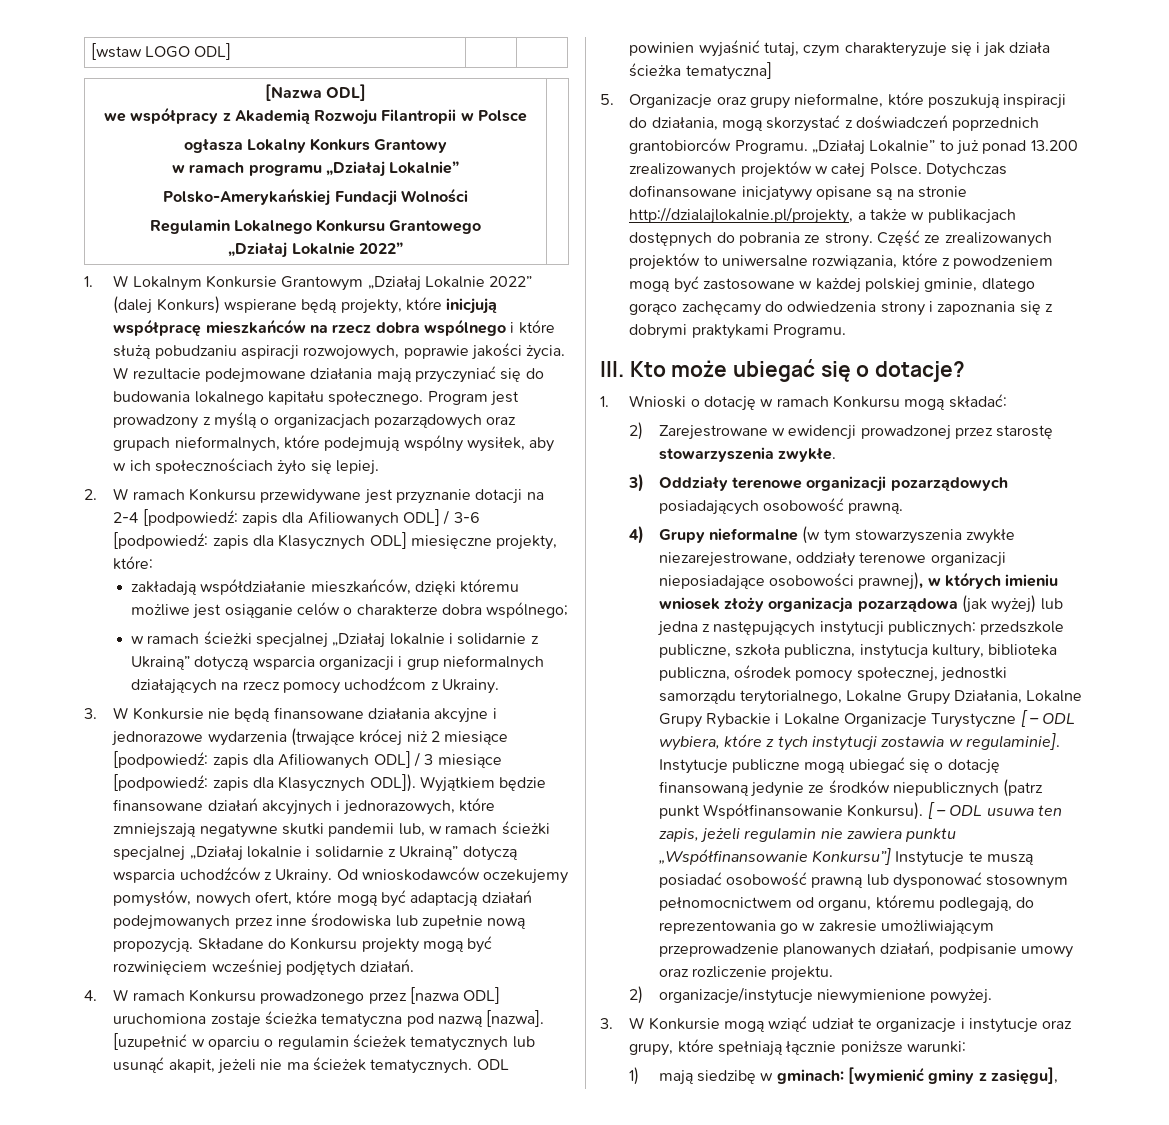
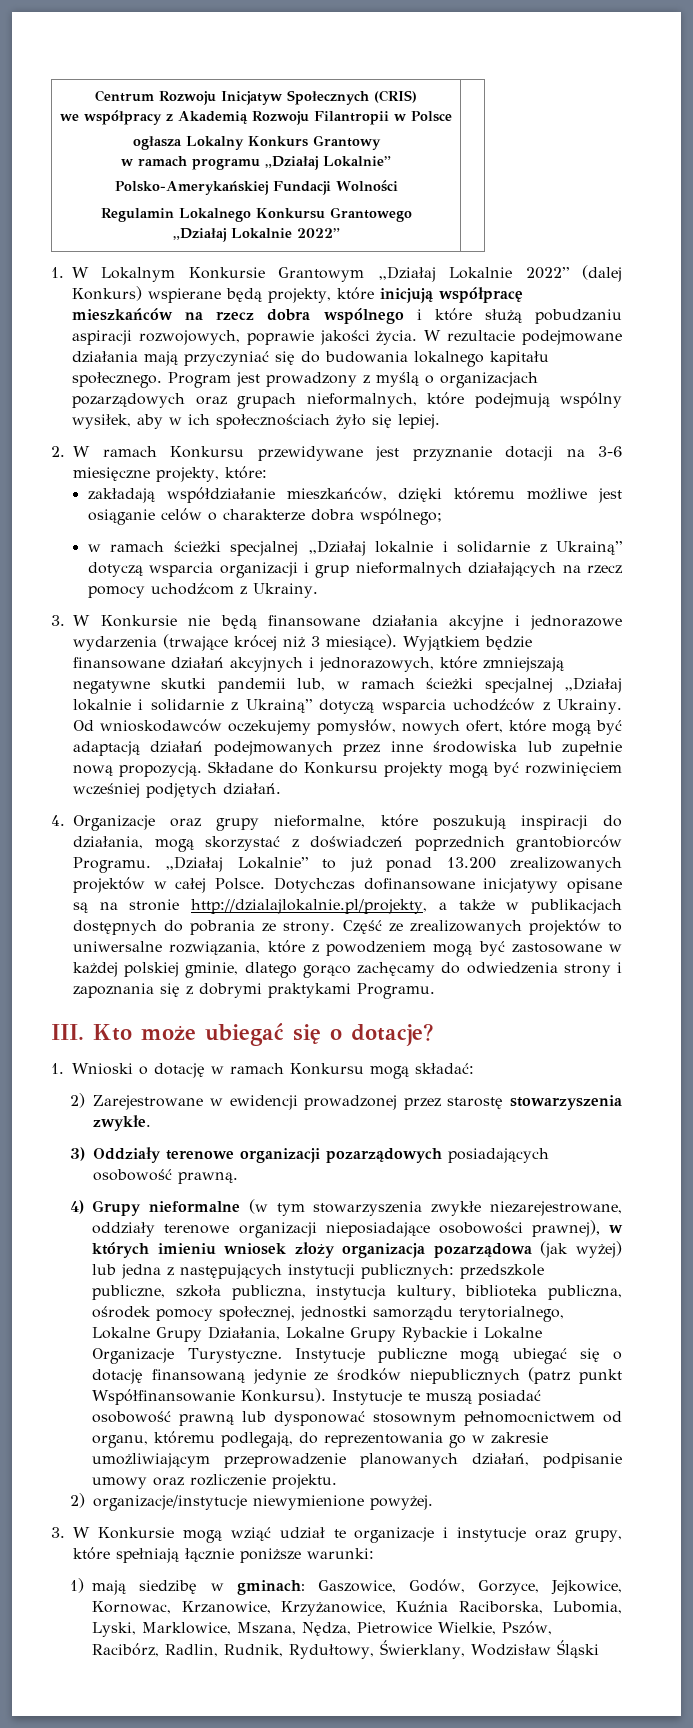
[90,43,232,60] [264,84,367,101] [wstaw LOGO ODL] | | // [Nazwa ODL] -> [94,90,417,105] Centrum Rozwoju Inicjatyw Społecznych (CRIS)
[113,509,480,527] [113,532,407,550] 2-4 [podpowiedź: zapis dla Afiliowanych ODL] / 3-6 [podpowiedź: zapis dla Klasycznych ODL] -> [598,446,622,457] 3-6
[431,731,509,745] [113,751,502,769] [113,774,416,792] 2 miesiące [podpowiedź: zapis dla Afiliowanych ODL] / 3 miesiące [podpowiedź: zapis dla Klasycznych ODL]). -> [311,634,397,650] 3 miesiące).
[113,987,501,1004] [113,1010,545,1028] [113,1033,535,1051] [113,1057,509,1074] [629,40,1050,57] [629,62,772,80] [600,94,614,105] W ramach Konkursu prowadzonego przez [nazwa ODL] uruchomiona zostaje ścieżka tematyczna pod nazwą [nazwa]. [uzupełnić w oparciu o regulamin ścieżek tematycznych lub usunąć akapit, jeżeli nie ma ścieżek tematycznych. ODL powinien wyjaśnić tutaj, czym charakteryzuje się i jak działa ścieżka tematyczna] // 5. -> (65, 820) none
[931,710,1076,728] [658,733,1061,751] Turystyczne [ – ODL wybiera, które z tych instytucji zostawia w regulaminie]. -> [187,1348,282,1363] Turystyczne.
[927,802,1063,819] [658,827,957,843] [658,848,892,865] [ – ODL usuwa ten zapis, jeżeli regulamin nie zawiera punktu „Współfinansowanie Konkursu”] -> (327, 1395) none
[848,1067,1059,1084] [wymienić gminy z zasięgu], -> [317,1579,622,1595] [92,1601,622,1616] [92,1621,553,1637] [92,1640,600,1659] Gaszowice, Godów, Gorzyce, Jejkowice, Kornowac, Krzanowice, Krzyżanowice, Kuźnia Raciborska, Lubomia, Lyski, Marklowice, Mszana, Nędza, Pietrowice Wielkie, Pszów, Racibórz, Radlin, Rudnik, Rydułtowy, Świerklany, Wodzisław Śląski

